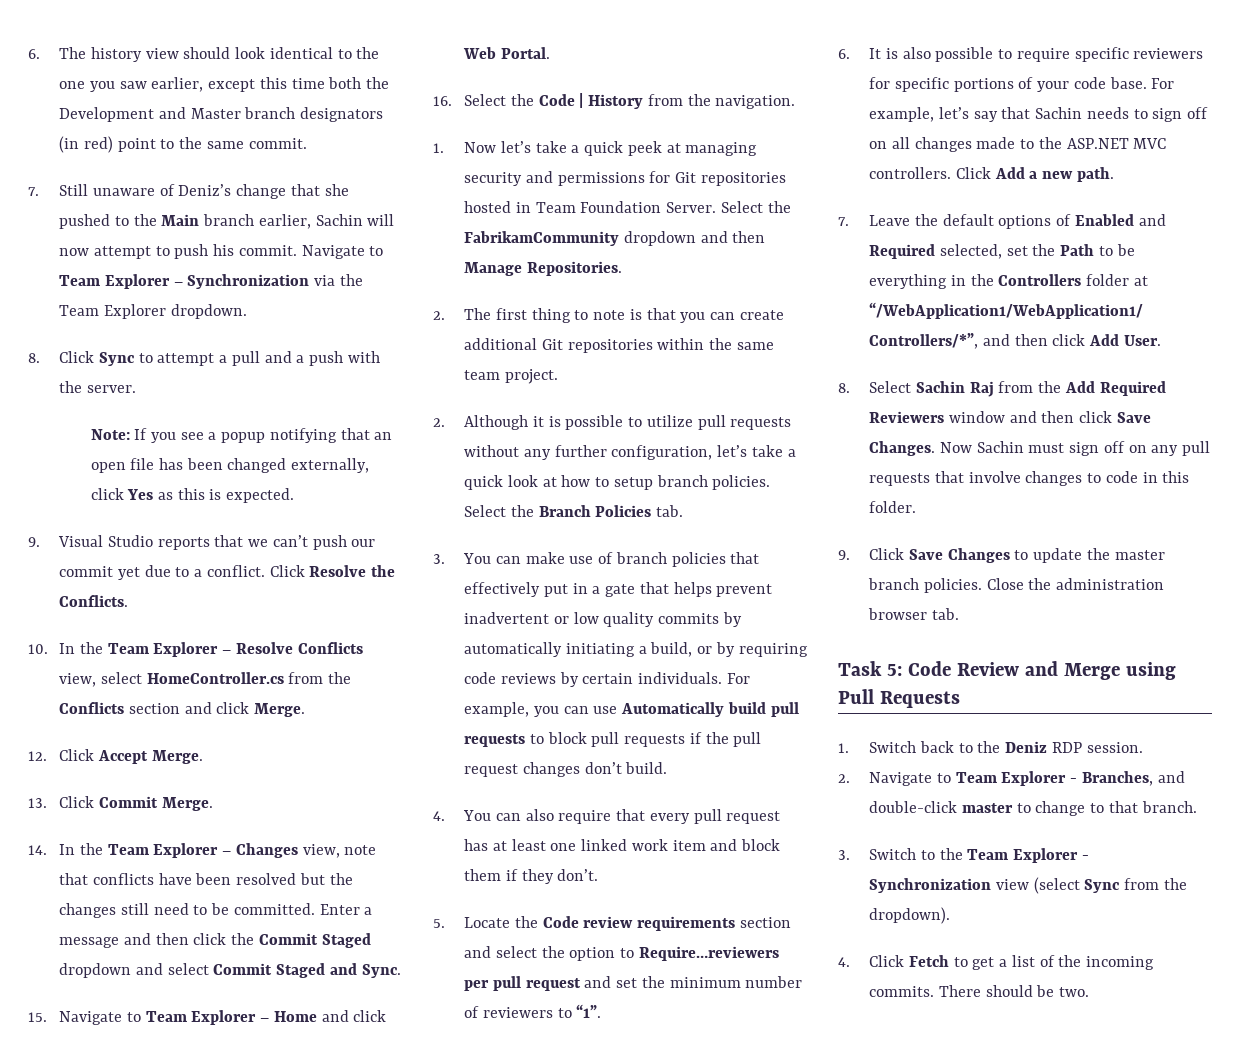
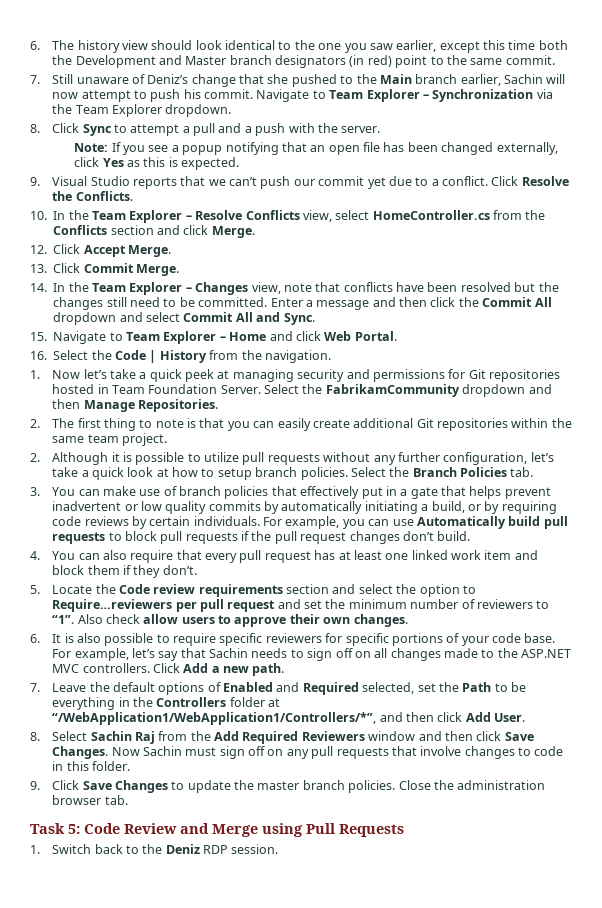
[321,933,371,948] Staged -> [534,297,552,307] All
[276,963,326,978] Staged -> [235,312,253,322] All
(736, 316) none -> [277,418,311,431] easily
(602, 1011) none -> [77,614,408,627] Also check allow users to approve their own changes.
[838,771,1185,786] [869,801,1197,816] [838,848,1089,863] [869,877,1187,894] [869,907,951,924] [838,955,1155,970] [869,985,1090,997] // 2. Navigate to Team Explorer - Branches, and double-click master to change to that branch. // 3. Switch to the Team Explorer - Synchronization view (select Sync from the dropdown). // 4. Click Fetch to get a list of the incoming commits. There should be two. -> (279, 849) none

